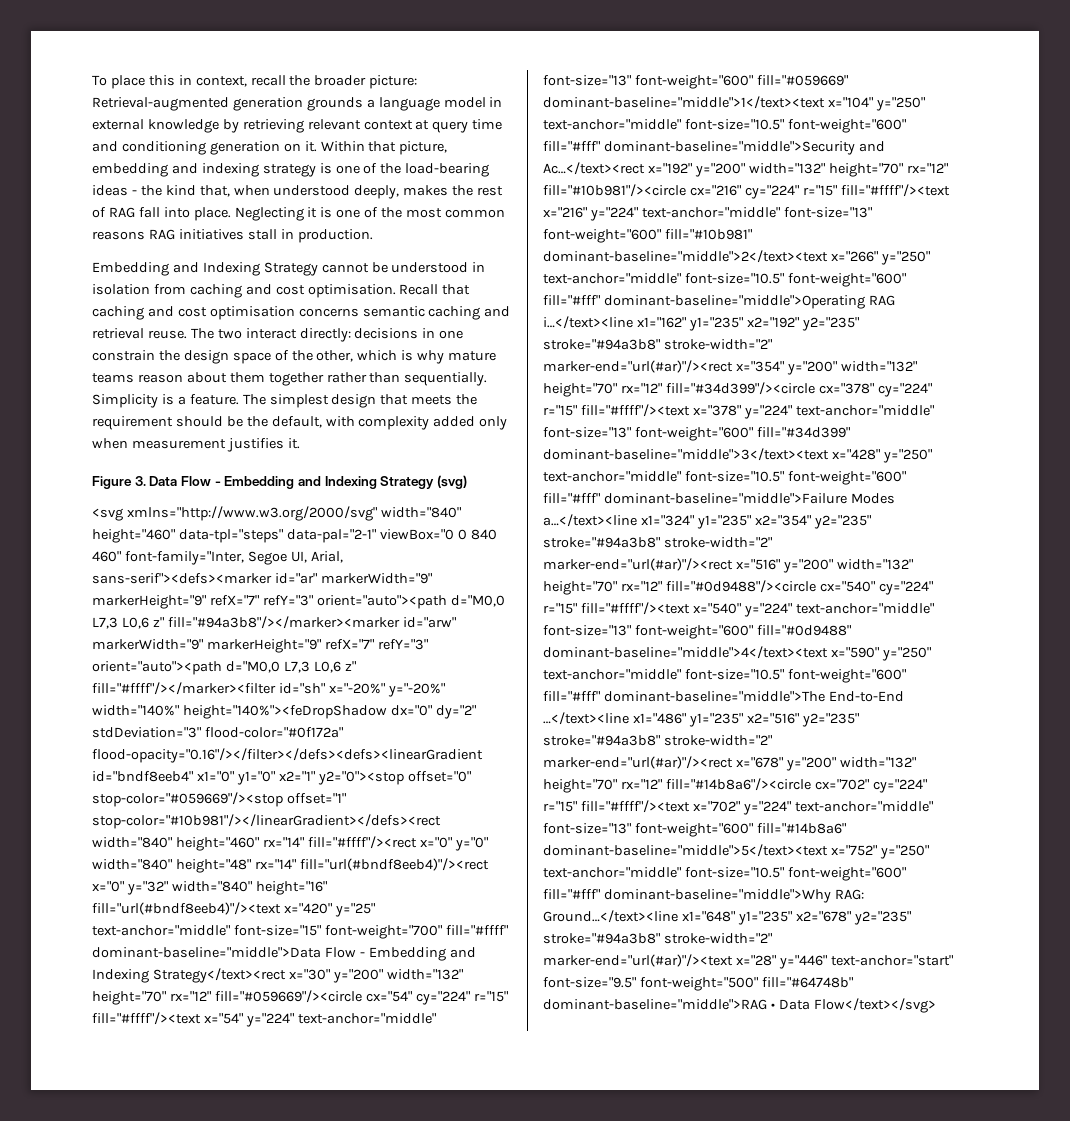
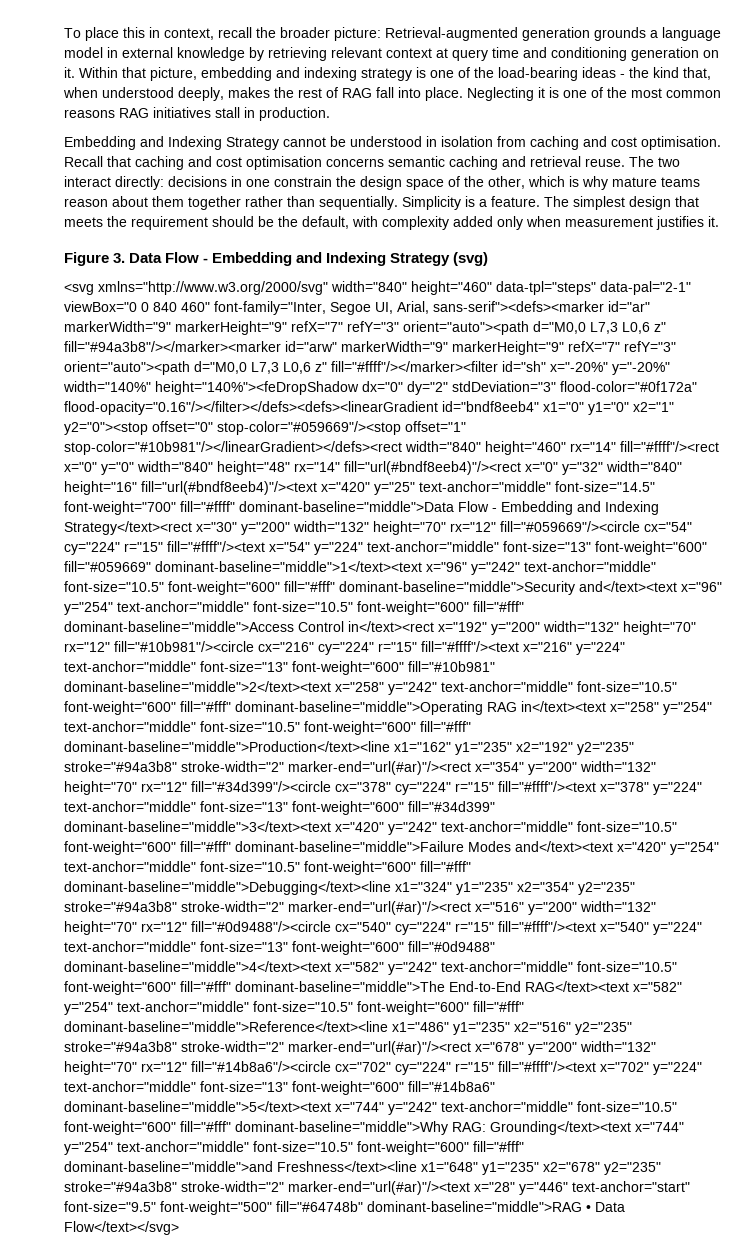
[233,925,321,936] font-size="15" -> [555,481,655,492] font-size="14.5"
[827,97,925,111] x="104" y="250" -> [426,562,520,575] x="96" y="242"
[858,141,885,152] [543,162,645,175] and Ac…</text><rect -> [579,581,722,592] [64,601,524,615] [64,621,434,632] and</text><text x="96" y="254" text-anchor="middle" font-size="10.5" font-weight="600" fill="#fff" dominant-baseline="middle">Access Control in</text><rect
[830,251,930,265] x="266" y="250" -> [335,682,437,695] x="258" y="242"
[543,316,633,329] i…</text><line -> [521,701,712,715] [64,721,471,735] [64,741,390,752] in</text><text x="258" y="254" text-anchor="middle" font-size="10.5" font-weight="600" fill="#fff" dominant-baseline="middle">Production</text><line
[831,449,932,463] x="428" y="250" -> [335,822,437,835] x="420" y="242"
[543,514,637,527] a…</text><line -> [515,841,719,855] [64,861,471,875] [64,881,391,895] and</text><text x="420" y="254" text-anchor="middle" font-size="10.5" font-weight="600" fill="#fff" dominant-baseline="middle">Debugging</text><line
[830,647,931,661] x="590" y="250" -> [335,962,437,975] x="582" y="242"
[543,712,629,725] …</text><line -> [525,981,682,992] [64,1001,524,1015] [64,1021,388,1032] RAG</text><text x="582" y="254" text-anchor="middle" font-size="10.5" font-weight="600" fill="#fff" dominant-baseline="middle">Reference</text><line
[830,845,929,859] x="752" y="250" -> [335,1102,437,1115] x="744" y="242"
[543,910,678,923] Ground…</text><line -> [490,1121,684,1135] [64,1141,524,1155] [64,1161,417,1172] Grounding</text><text x="744" y="254" text-anchor="middle" font-size="10.5" font-weight="600" fill="#fff" dominant-baseline="middle">and Freshness</text><line

